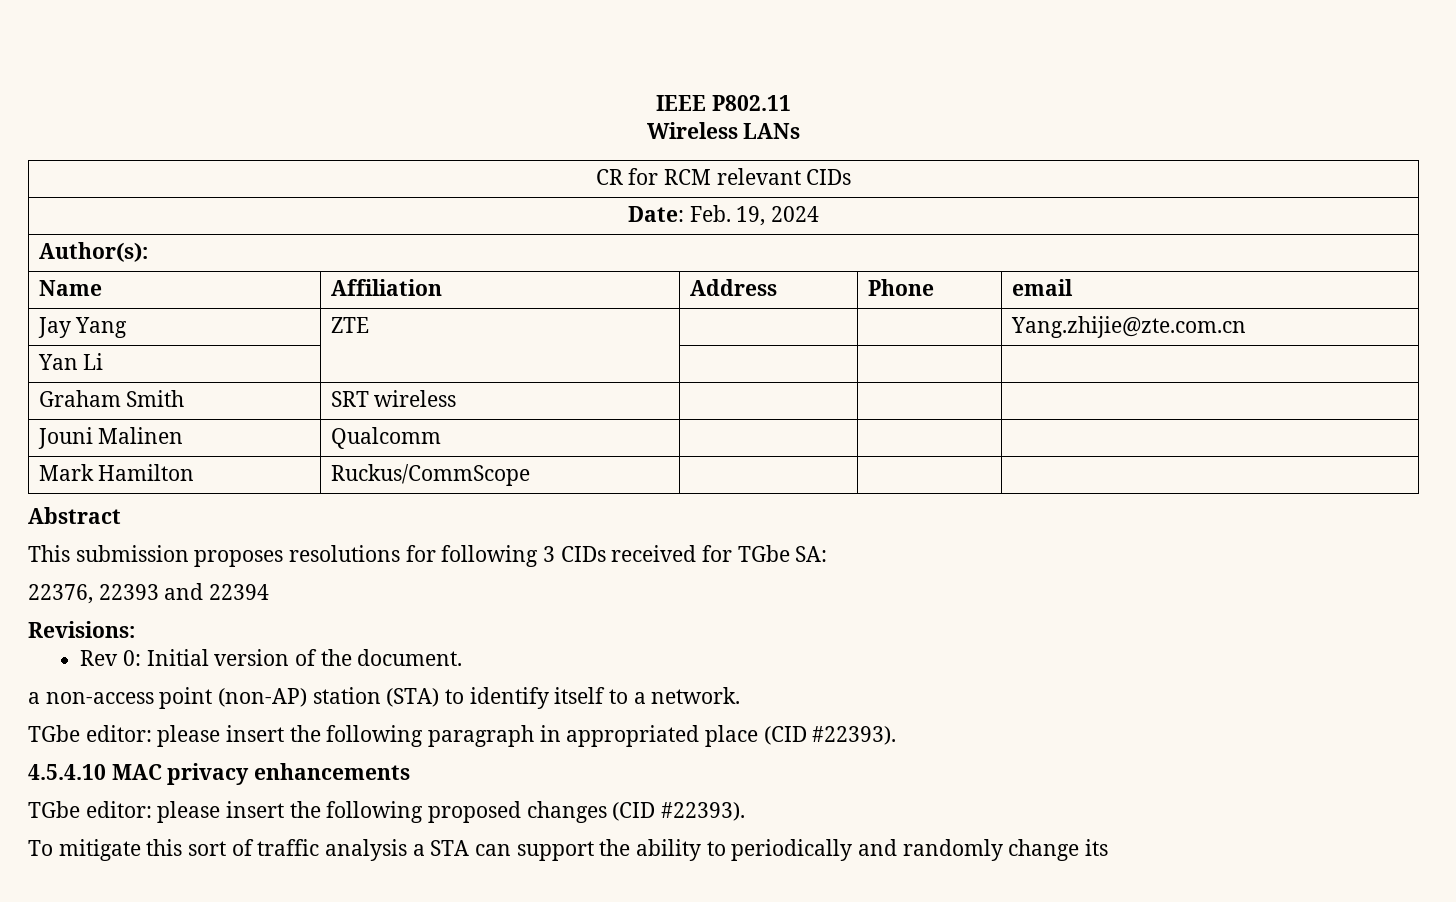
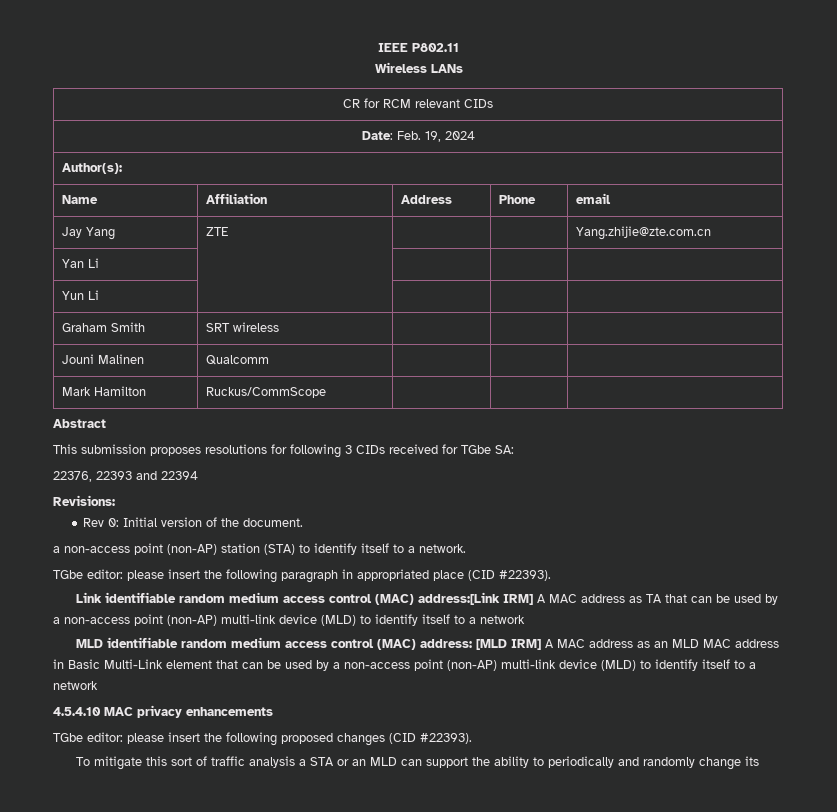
(104, 361) none -> [61,290,99,300] // Yun Li | | | |
(897, 735) none -> [76,592,779,605] [53,614,525,626] [76,637,780,650] [53,659,756,671] [53,681,98,690] // Link identifiable random medium access control (MAC) address:[Link IRM] A MAC address as TA that can be used by a non-access point (non-AP) multi-link device (MLD) to identify itself to a network // MLD identifiable random medium access control (MAC) address: [MLD IRM] A MAC address as an MLD MAC address in Basic Multi-Link element that can be used by a non-access point (non-AP) multi-link device (MLD) to identify itself to a network
(470, 848) none -> [337,757,398,766] or an MLD

